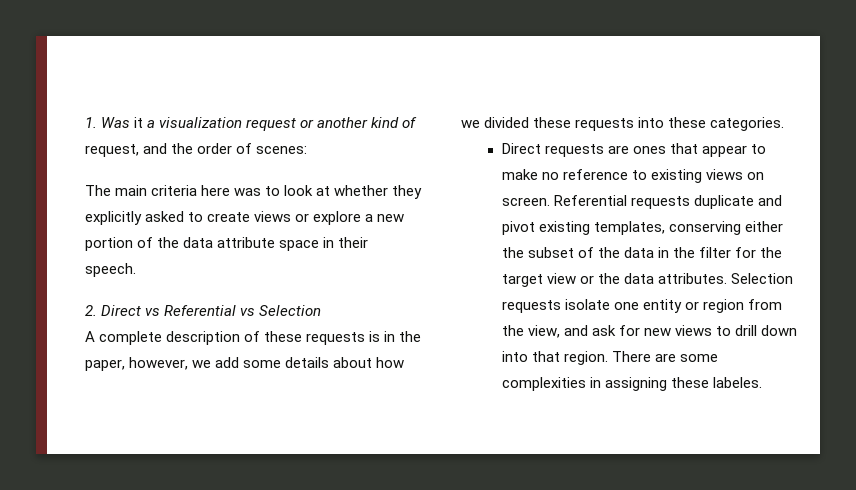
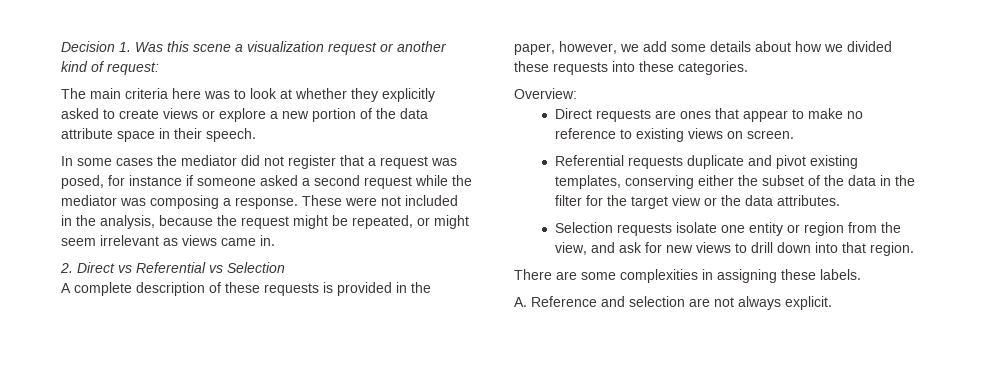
(85, 122) none -> [61,41,115,52] Decision
[134,117,144,128] it -> [167,41,231,52] this scene
[85,143,308,157] request, and the order of scenes: -> [107,62,159,75] request:
(136, 270) none -> [61,155,457,169] [61,175,472,189] [61,195,458,209] [61,215,469,229] [61,235,275,246] // In some cases the mediator did not register that a request was posed, for instance if someone asked a second request while the mediator was composing a response. These were not included in the analysis, because the request might be repeated, or might seem irrelevant as views came in.
(381, 336) none -> [337,282,392,296] provided
(785, 124) none -> [514,88,577,99] // Overview:
(550, 201) none -> (794, 134) //
(728, 278) none -> (840, 200) //
(609, 358) none -> (914, 249) //
[713,377,763,388] labeles. -> [820,269,861,280] [514,296,832,310] labels. // A. Reference and selection are not always explicit.

